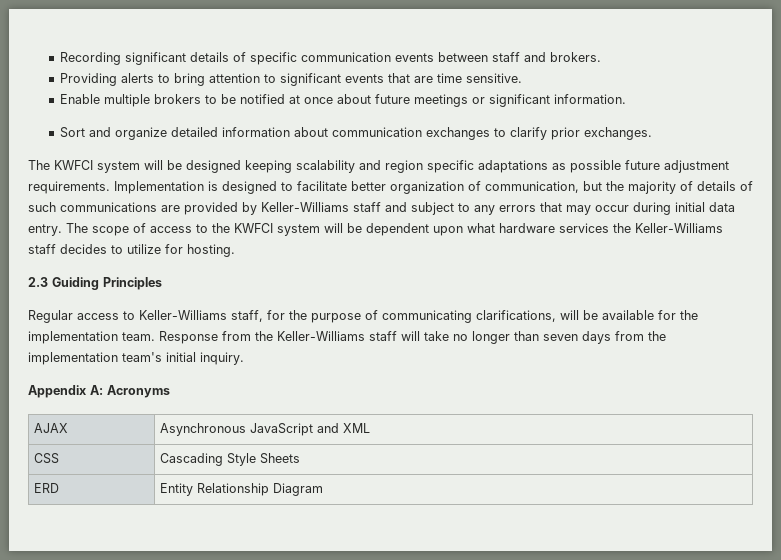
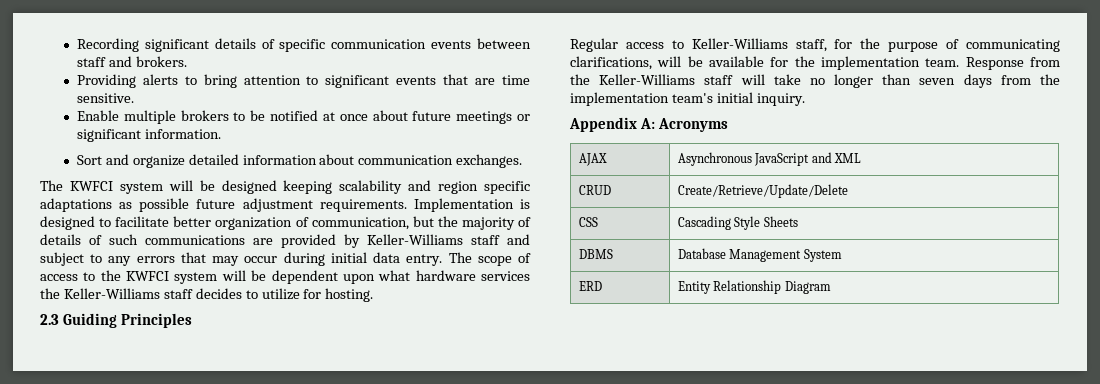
[426,127,581,140] exchanges to clarify prior -> (454, 160) none
(371, 428) none -> [578,185,611,195] [677,184,848,198] // CRUD | Create/Retrieve/Update/Delete
(301, 458) none -> [578,249,613,259] [677,248,842,262] // DBMS | Database Management System

